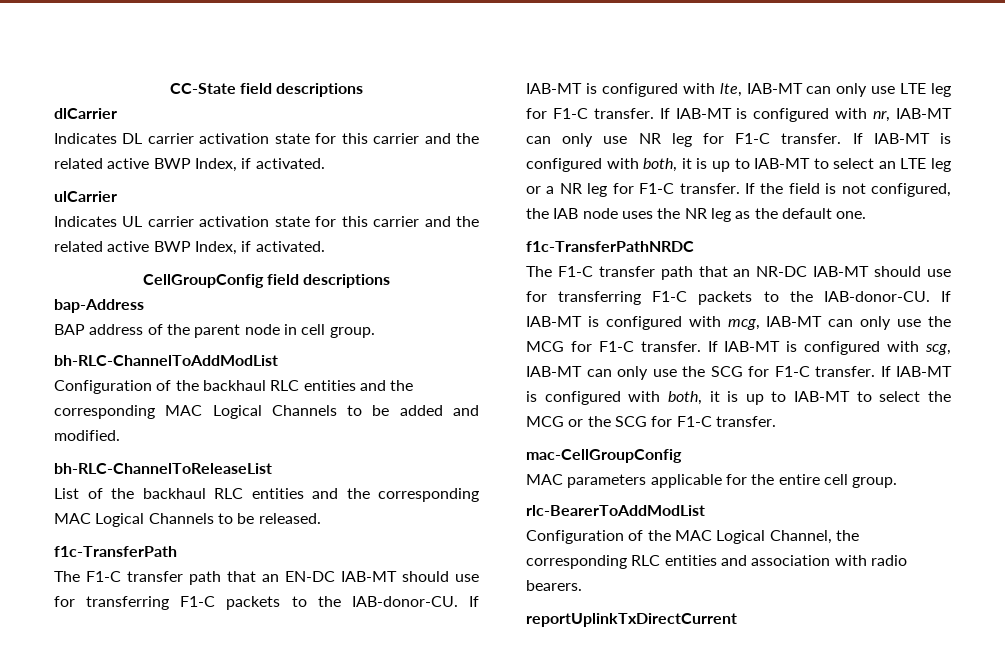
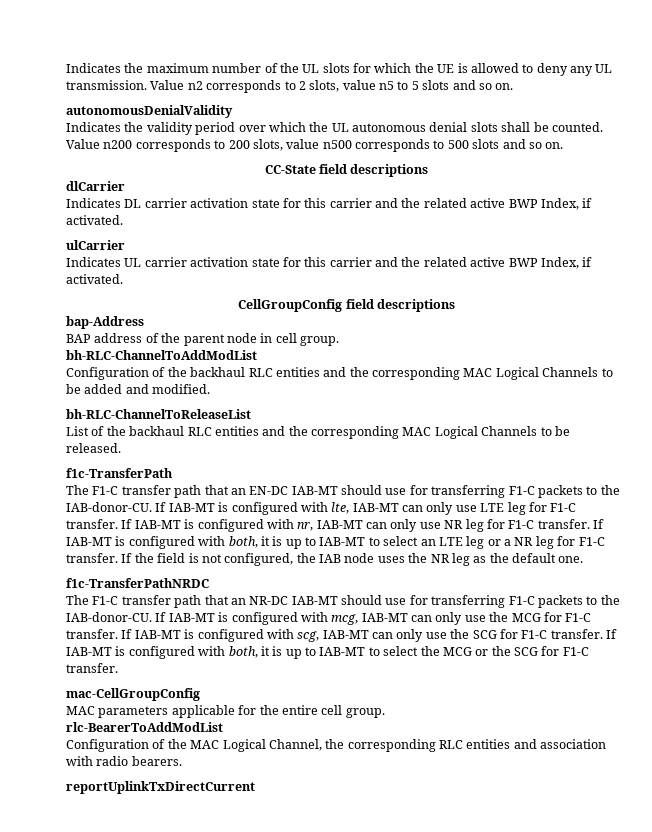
(169, 88) none -> [66,63,613,76] [66,80,514,93] [66,105,233,118] [66,122,603,135] [66,139,564,152] Indicates the maximum number of the UL slots for which the UE is allowed to deny any UL transmission. Value n2 corresponds to 2 slots, value n5 to 5 slots and so on. // autonomousDenialValidity // Indicates the validity period over which the UL autonomous denial slots shall be counted. Value n200 corresponds to 200 slots, value n500 corresponds to 500 slots and so on. //

